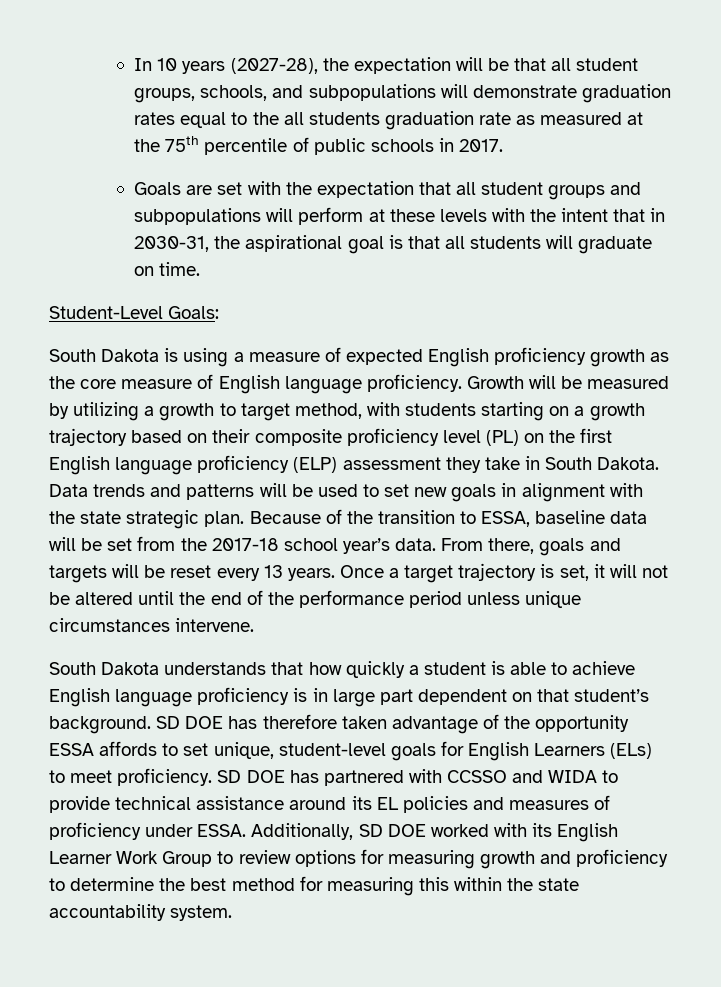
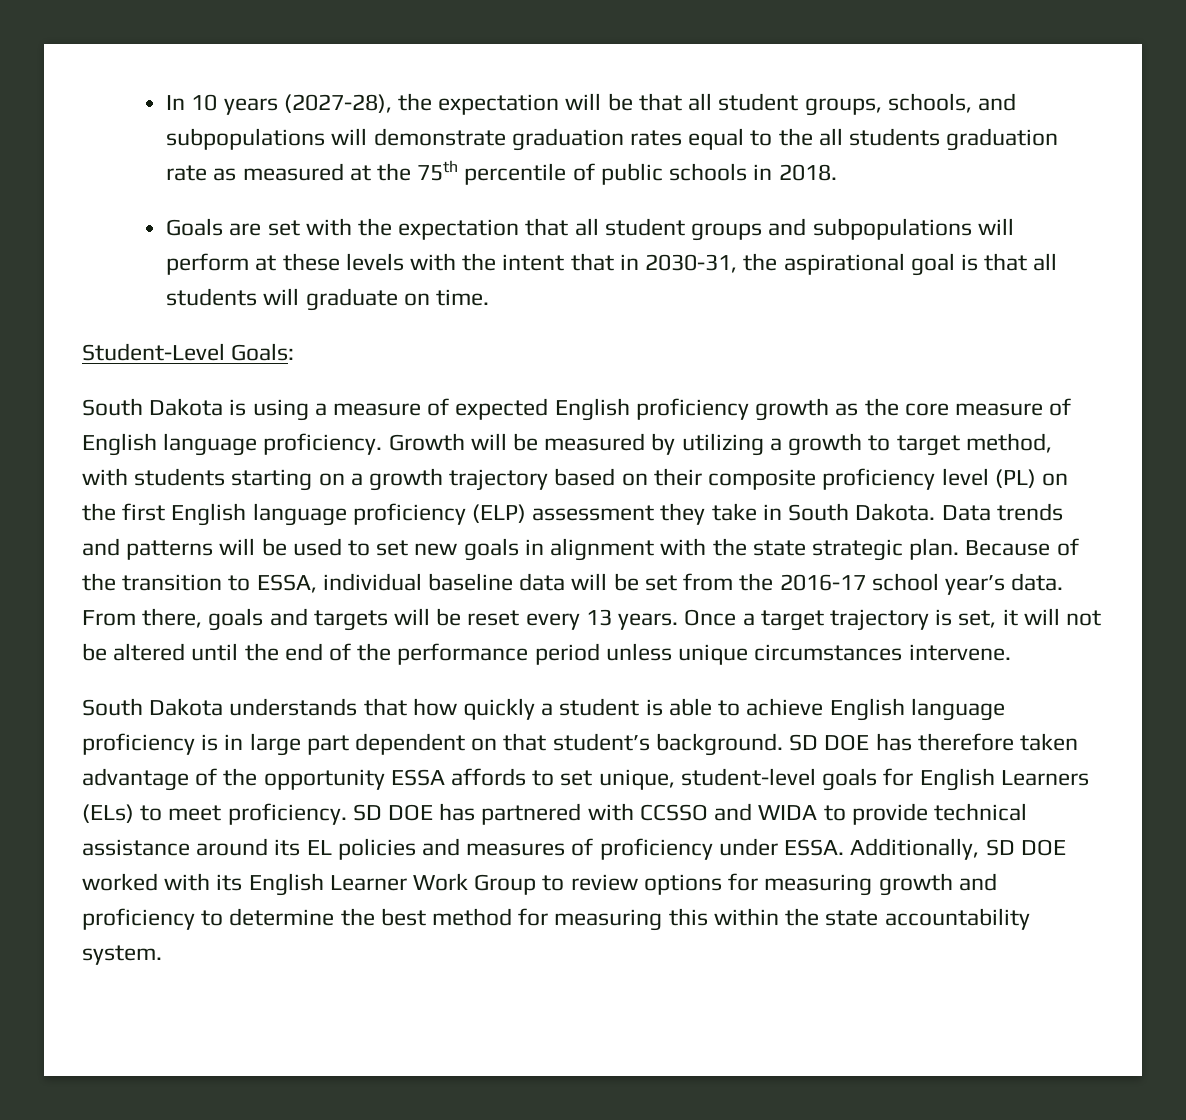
[459,139,504,152] 2017. -> [778,164,837,181] 2018.
(531, 519) none -> [322,573,422,591] individual
[211,538,279,551] 2017-18 -> [779,574,866,591] 2016-17

